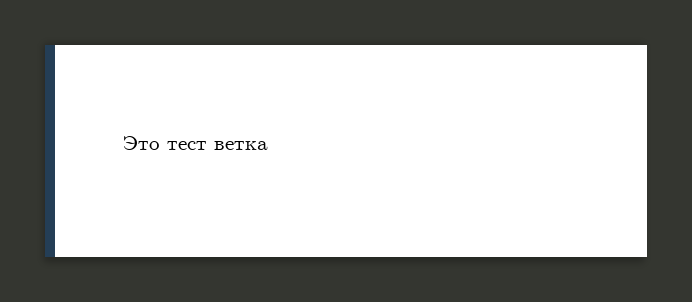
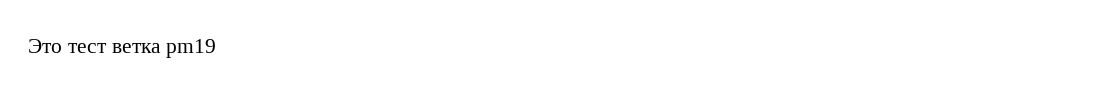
(268, 145) none -> [166,39,217,58] pm19

